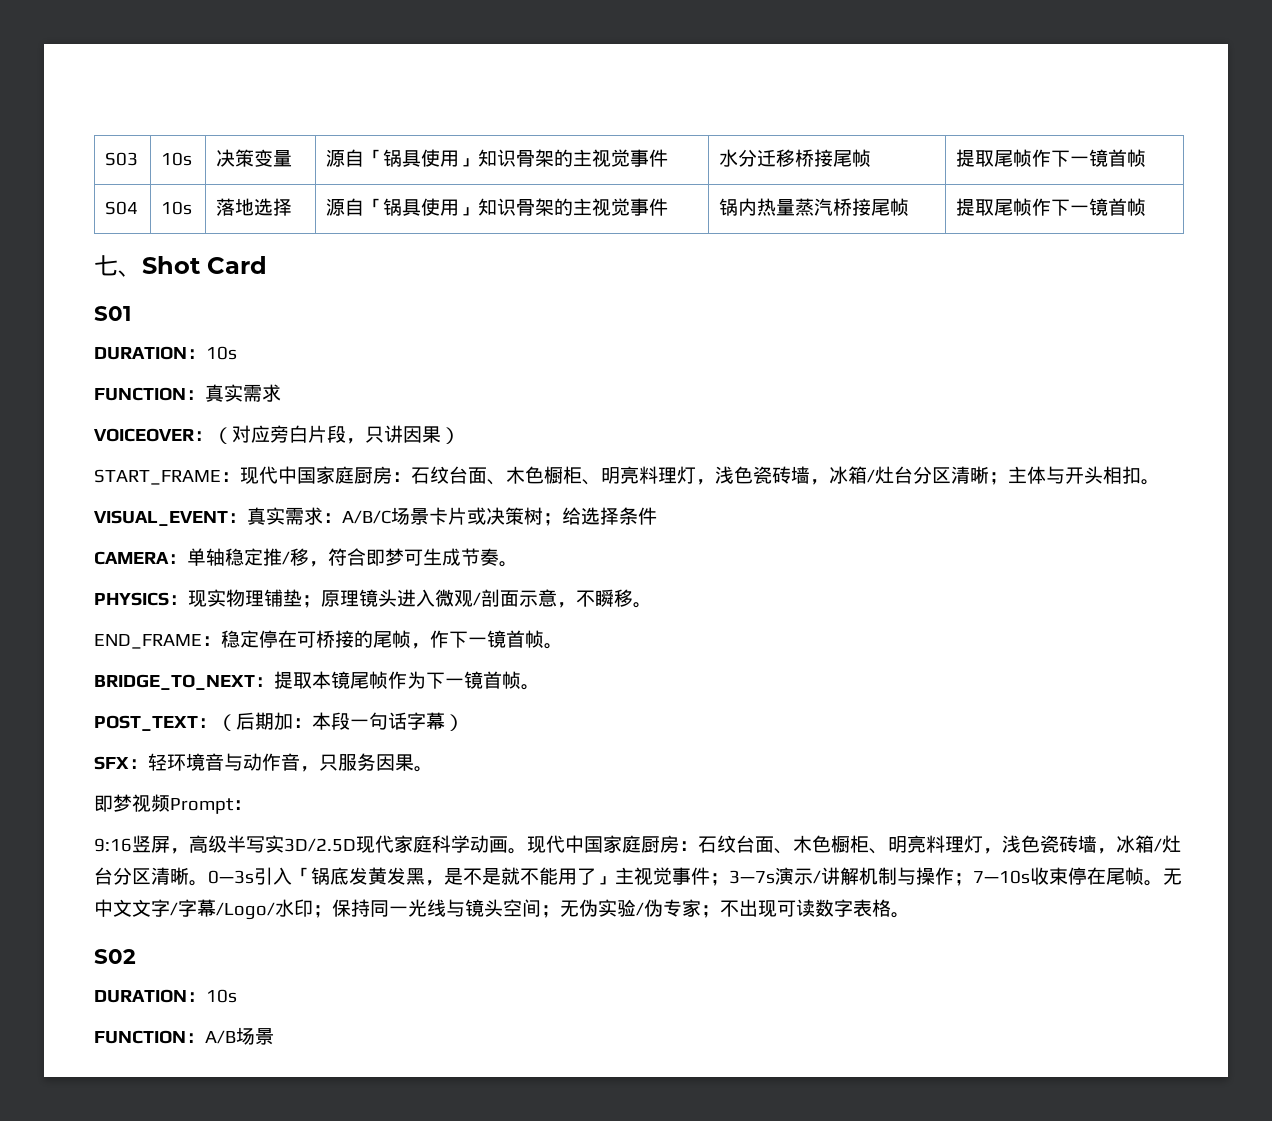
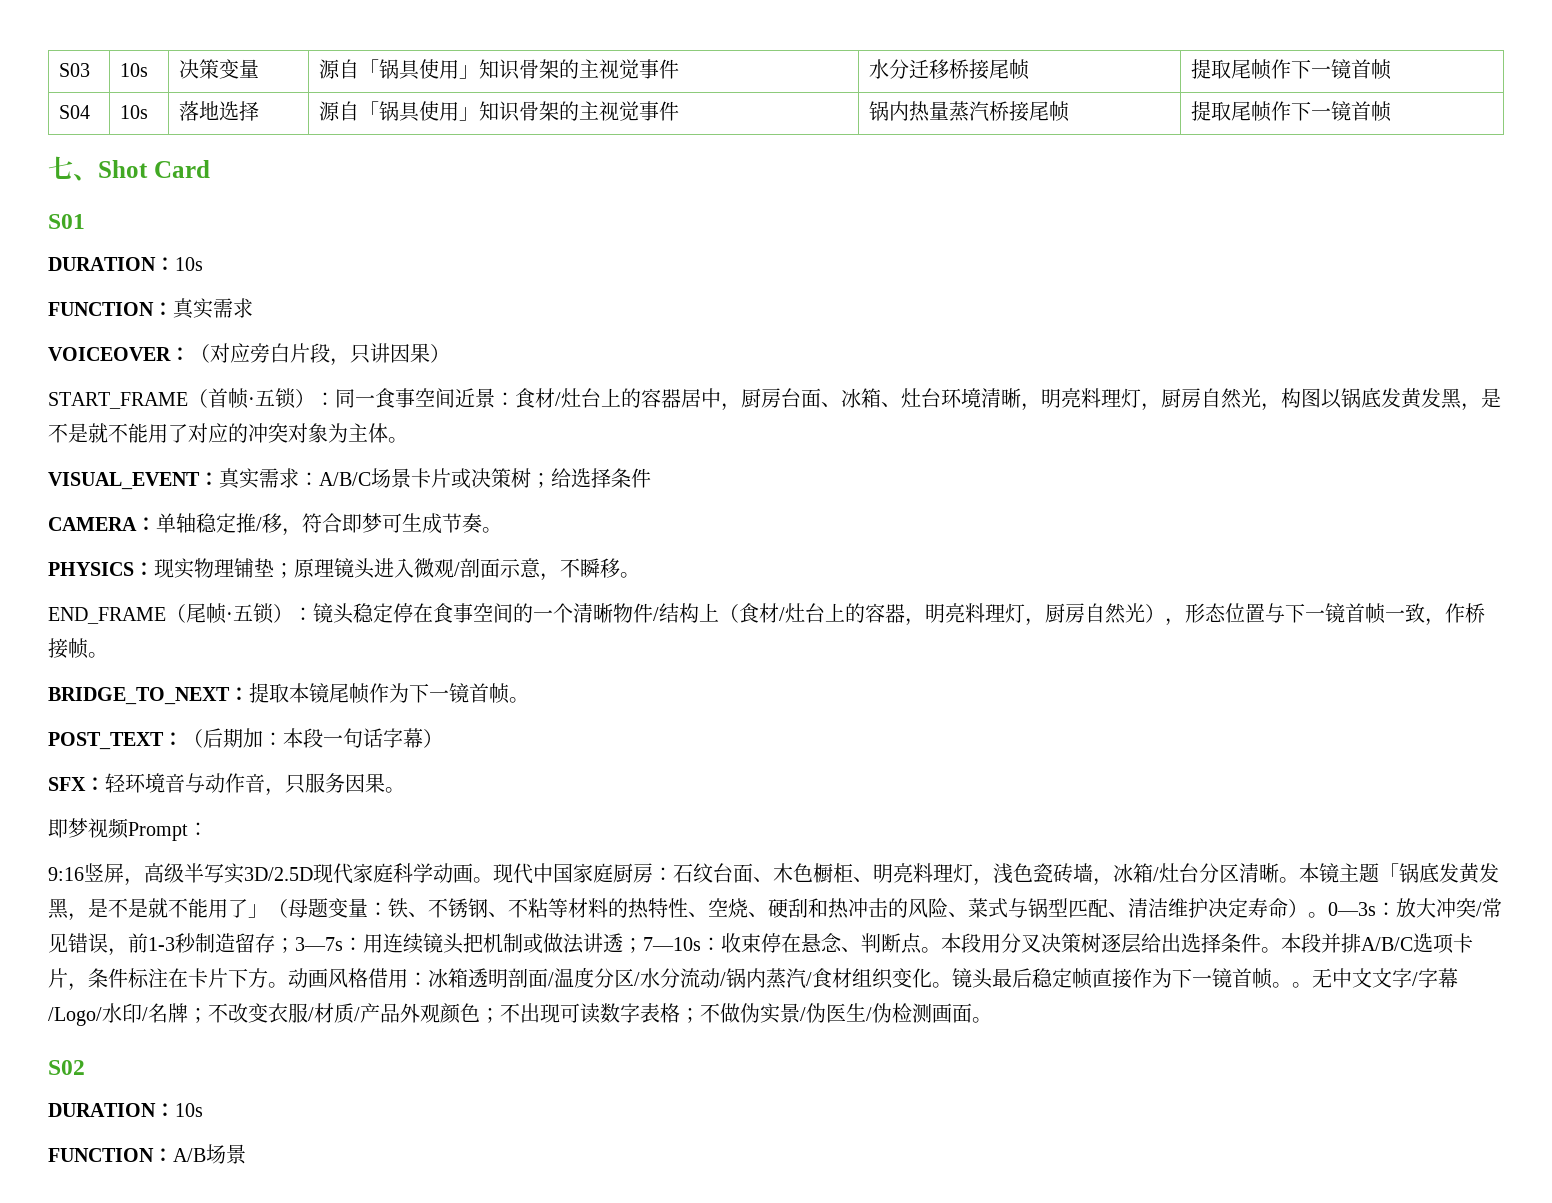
[221,466,1141,485] ：现代中国家庭厨房：石纹台面、木色橱柜、明亮料理灯，浅色瓷砖墙，冰箱/灶台分区清晰；主体与开头相扣 -> [188,388,1501,411] [48,423,388,443] （首帧·五锁）：同一食事空间近景：食材/灶台上的容器居中，厨房台面、冰箱、灶台环境清晰，明亮料理灯，厨房自然光，构图以锅底发黄发黑，是不是就不能用了对应的冲突对象为主体
[202,630,525,649] ：稳定停在可桥接的尾帧，作下一镜首 -> [166,603,1485,626] [48,638,68,659] （尾帧·五锁）：镜头稳定停在食事空间的一个清晰物件/结构上（食材/灶台上的容器，明亮料理灯，厨房自然光），形态位置与下一镜首帧一致，作桥接
[208,867,292,885] 0—3s引入 -> [1299,863,1379,883] 本镜主题
[615,867,1144,886] 主视觉事件；3—7s演示/讲解机制与操作；7—10s收束停在尾帧 -> [268,898,1502,919] [48,933,1473,956] [48,967,1292,991] （母题变量：铁、不锈钢、不粘等材料的热特性、空烧、硬刮和热冲击的风险、菜式与锅型匹配、清洁维护决定寿命）。0—3s：放大冲突/常见错误，前1-3秒制造留存；3—7s：用连续镜头把机制或做法讲透；7—10s：收束停在悬念、判断点。本段用分叉决策树逐层给出选择条件。本段并排A/B/C选项卡片，条件标注在卡片下方。动画风格借用：冰箱透明剖面/温度分区/水分流动/锅内蒸汽/食材组织变化。镜头最后稳定帧直接作为下一镜首帧。
[313,899,701,918] ；保持同一光线与镜头空间；无伪实验/伪专家 -> [142,1003,480,1024] /名牌；不改变衣服/材质/产品外观颜色
(891, 908) none -> [680,1003,972,1024] ；不做伪实景/伪医生/伪检测画面

